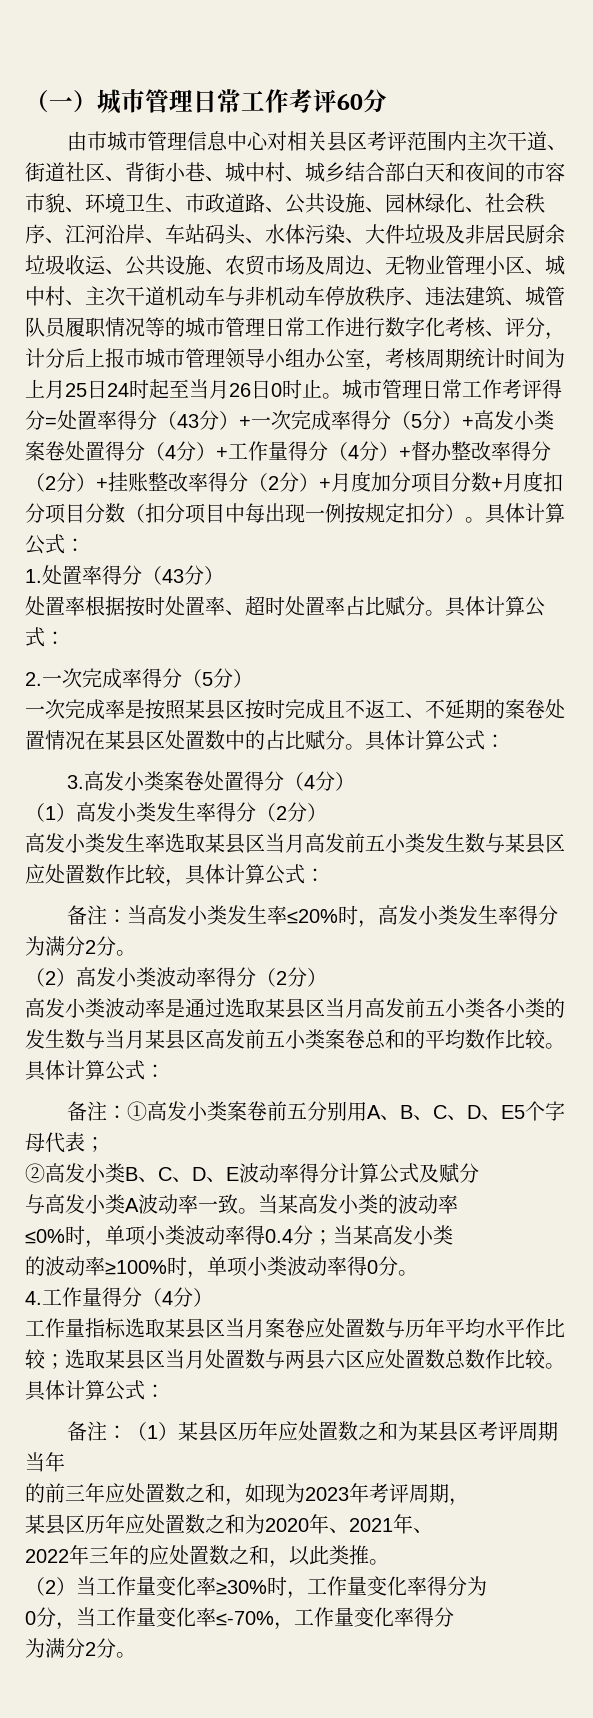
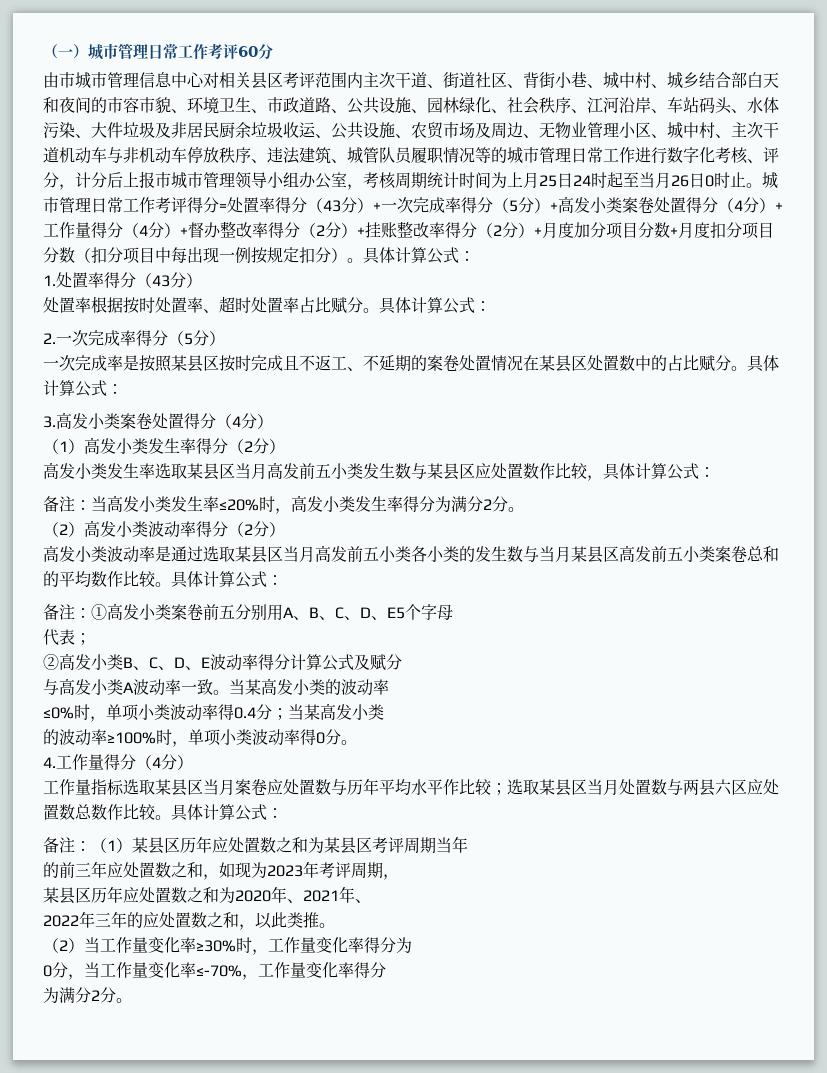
(45, 1142) none -> (453, 612) //

